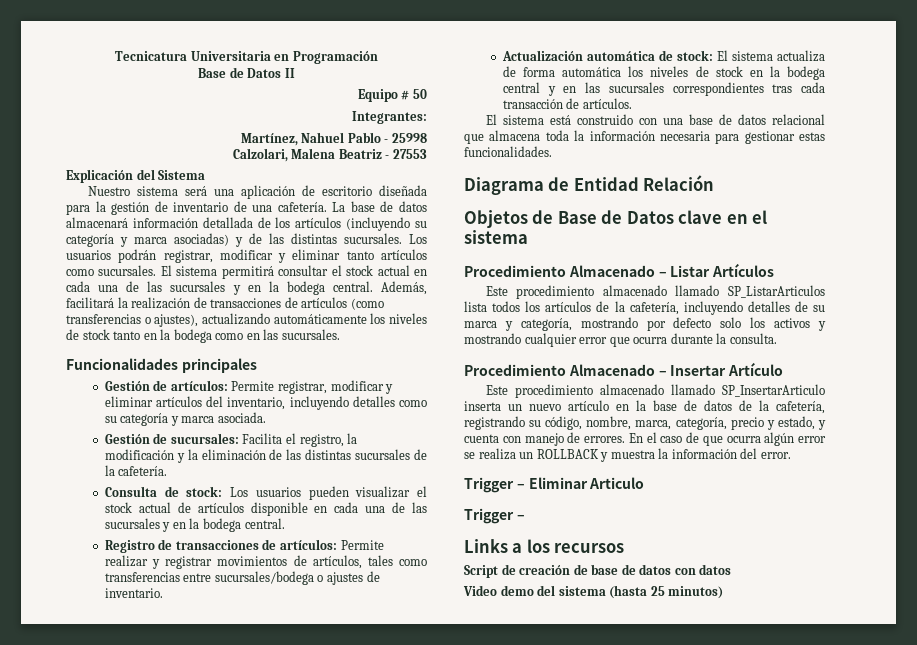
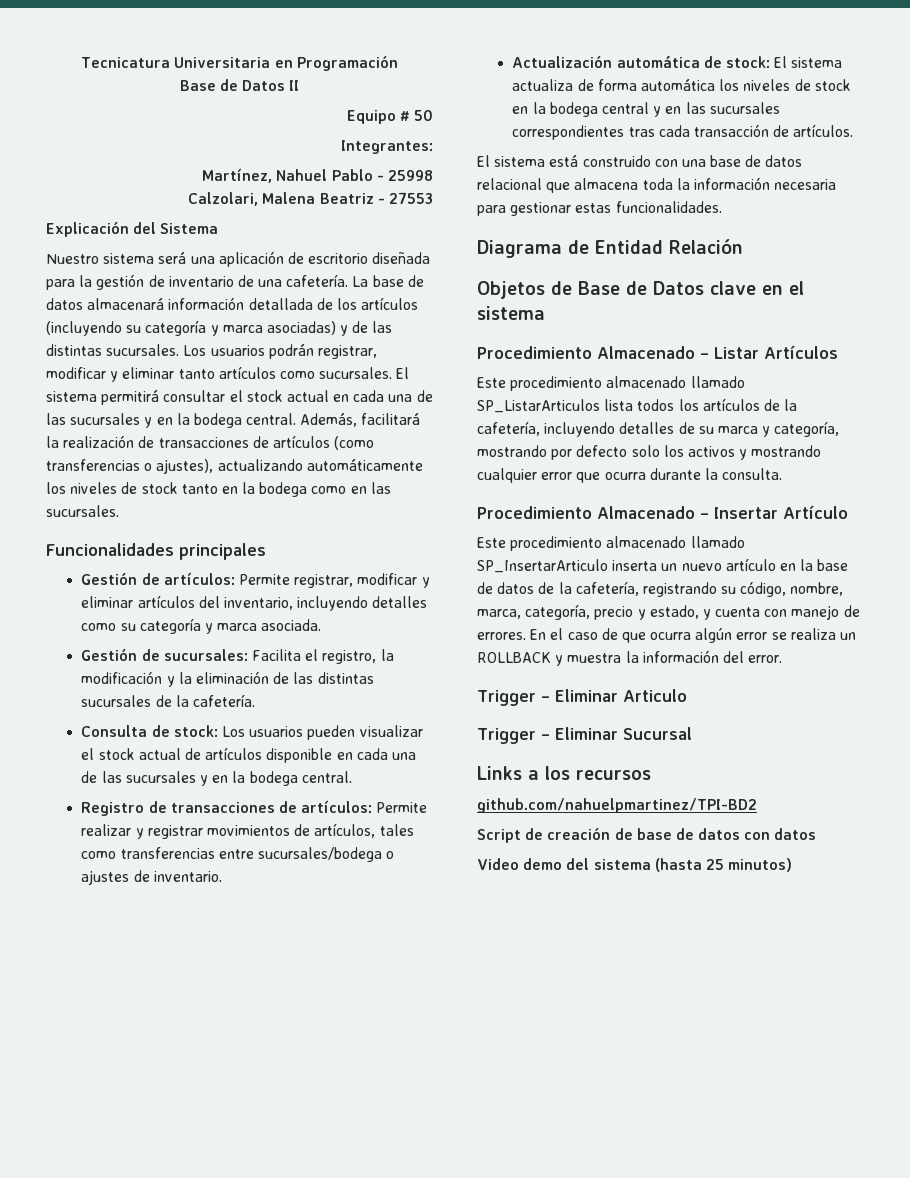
(525, 517) none -> [554,727,692,740] Eliminar Sucursal
(625, 548) none -> [477,798,757,813] // github.com/nahuelpmartinez/TPI-BD2

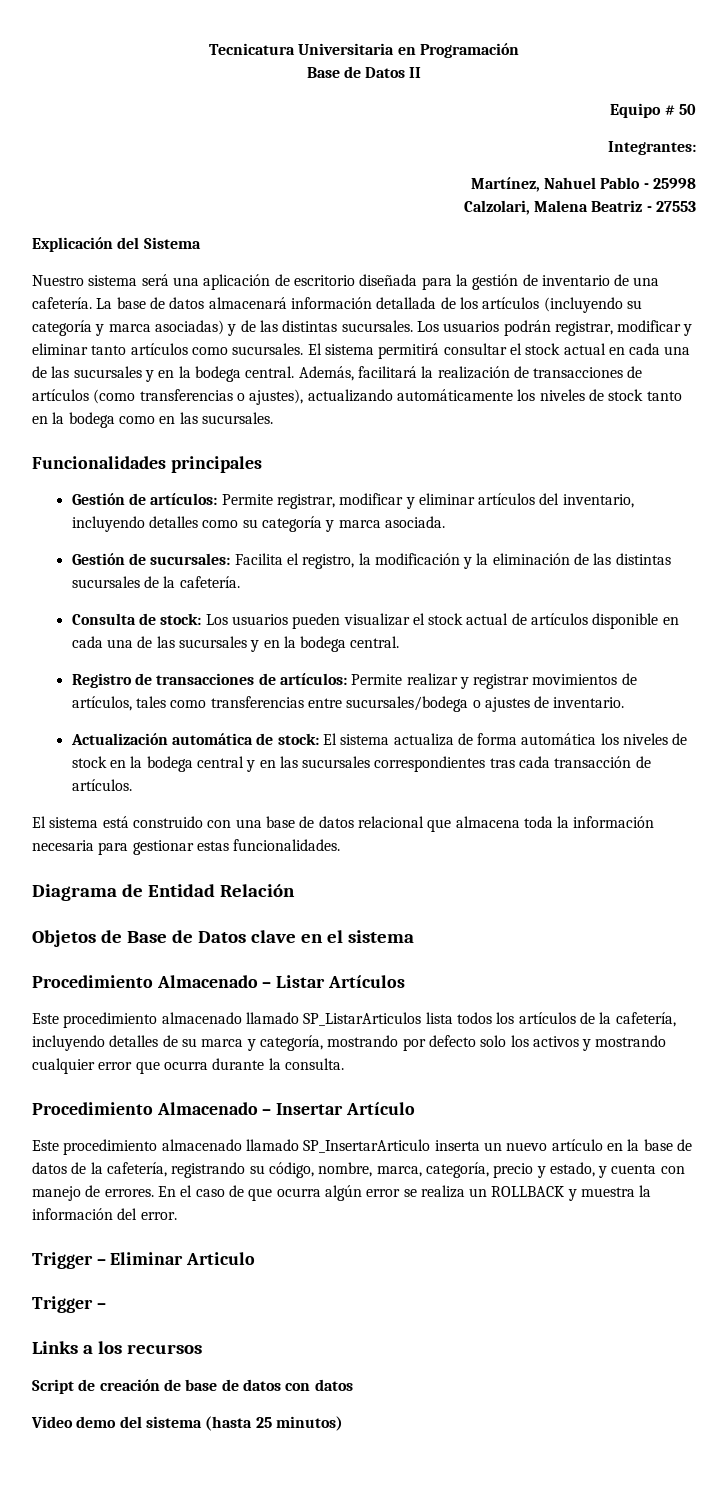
[554,727,692,740] Eliminar Sucursal -> (106, 1306) none
[477,798,757,813] // github.com/nahuelpmartinez/TPI-BD2 -> (202, 1349) none

